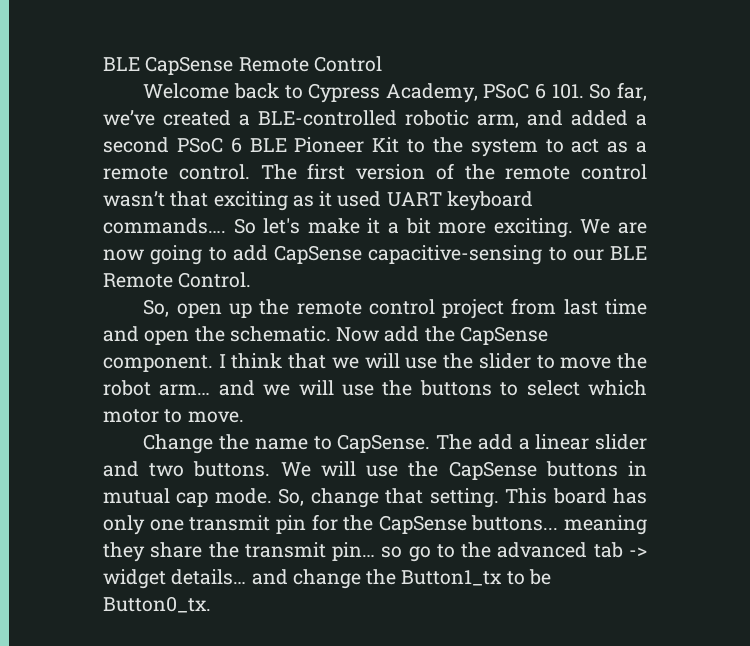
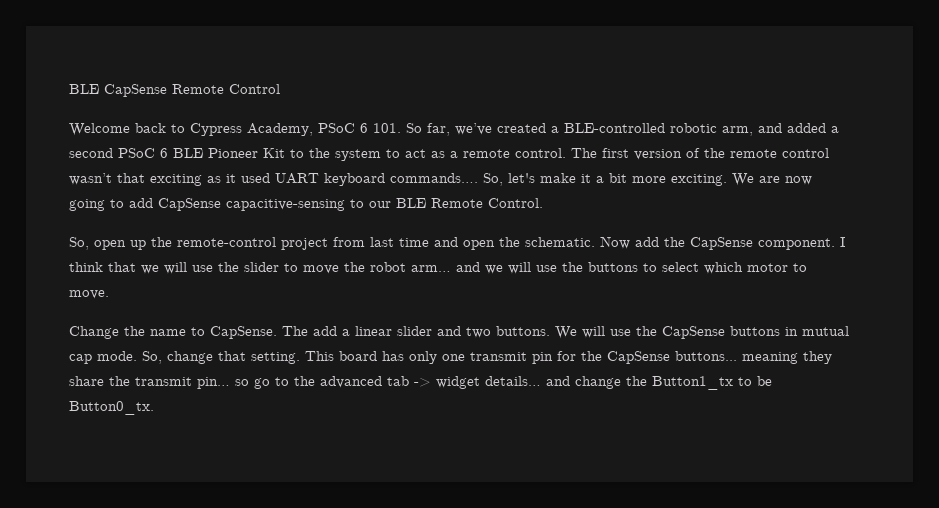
[233,218,256,234] So -> [483,173,503,186] So,
[296,299,435,315] remote control -> [177,237,276,247] remote-control

